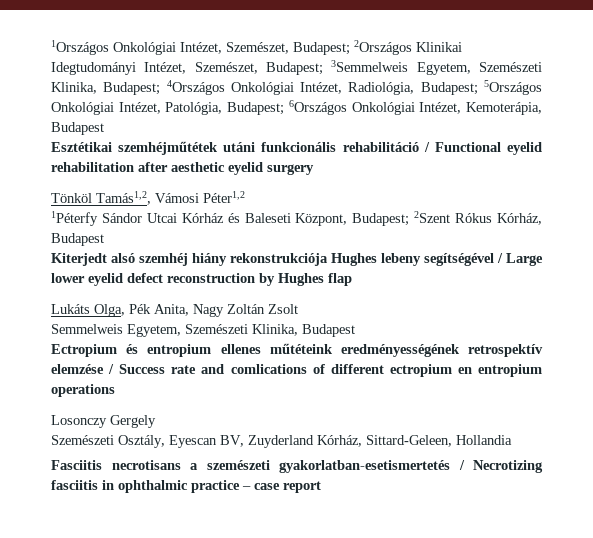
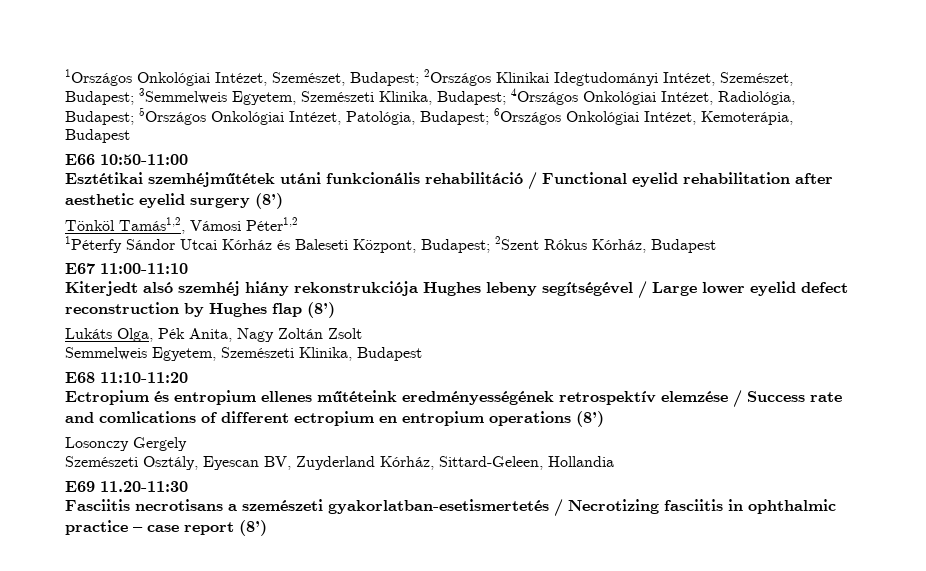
(104, 128) none -> [65,154,188,165] // E66 10:50-11:00
(314, 169) none -> [255,193,283,209] (8’)
(104, 239) none -> [65,263,188,274] // E67 11:00-11:10
(352, 279) none -> [307,302,335,318] (8’)
(355, 330) none -> [65,372,188,383] // E68 11:10-11:20
(115, 390) none -> [576,411,604,427] (8’)
(512, 440) none -> [65,481,188,492] // E69 11.20-11:30
(321, 487) none -> [239,520,267,536] (8’)

